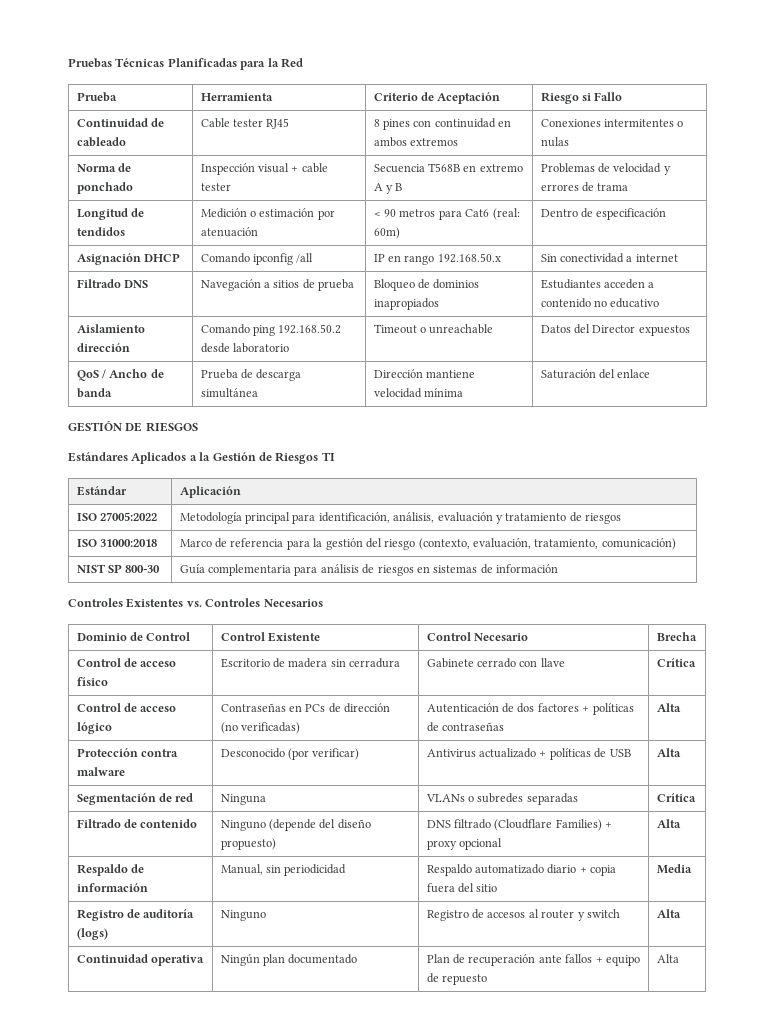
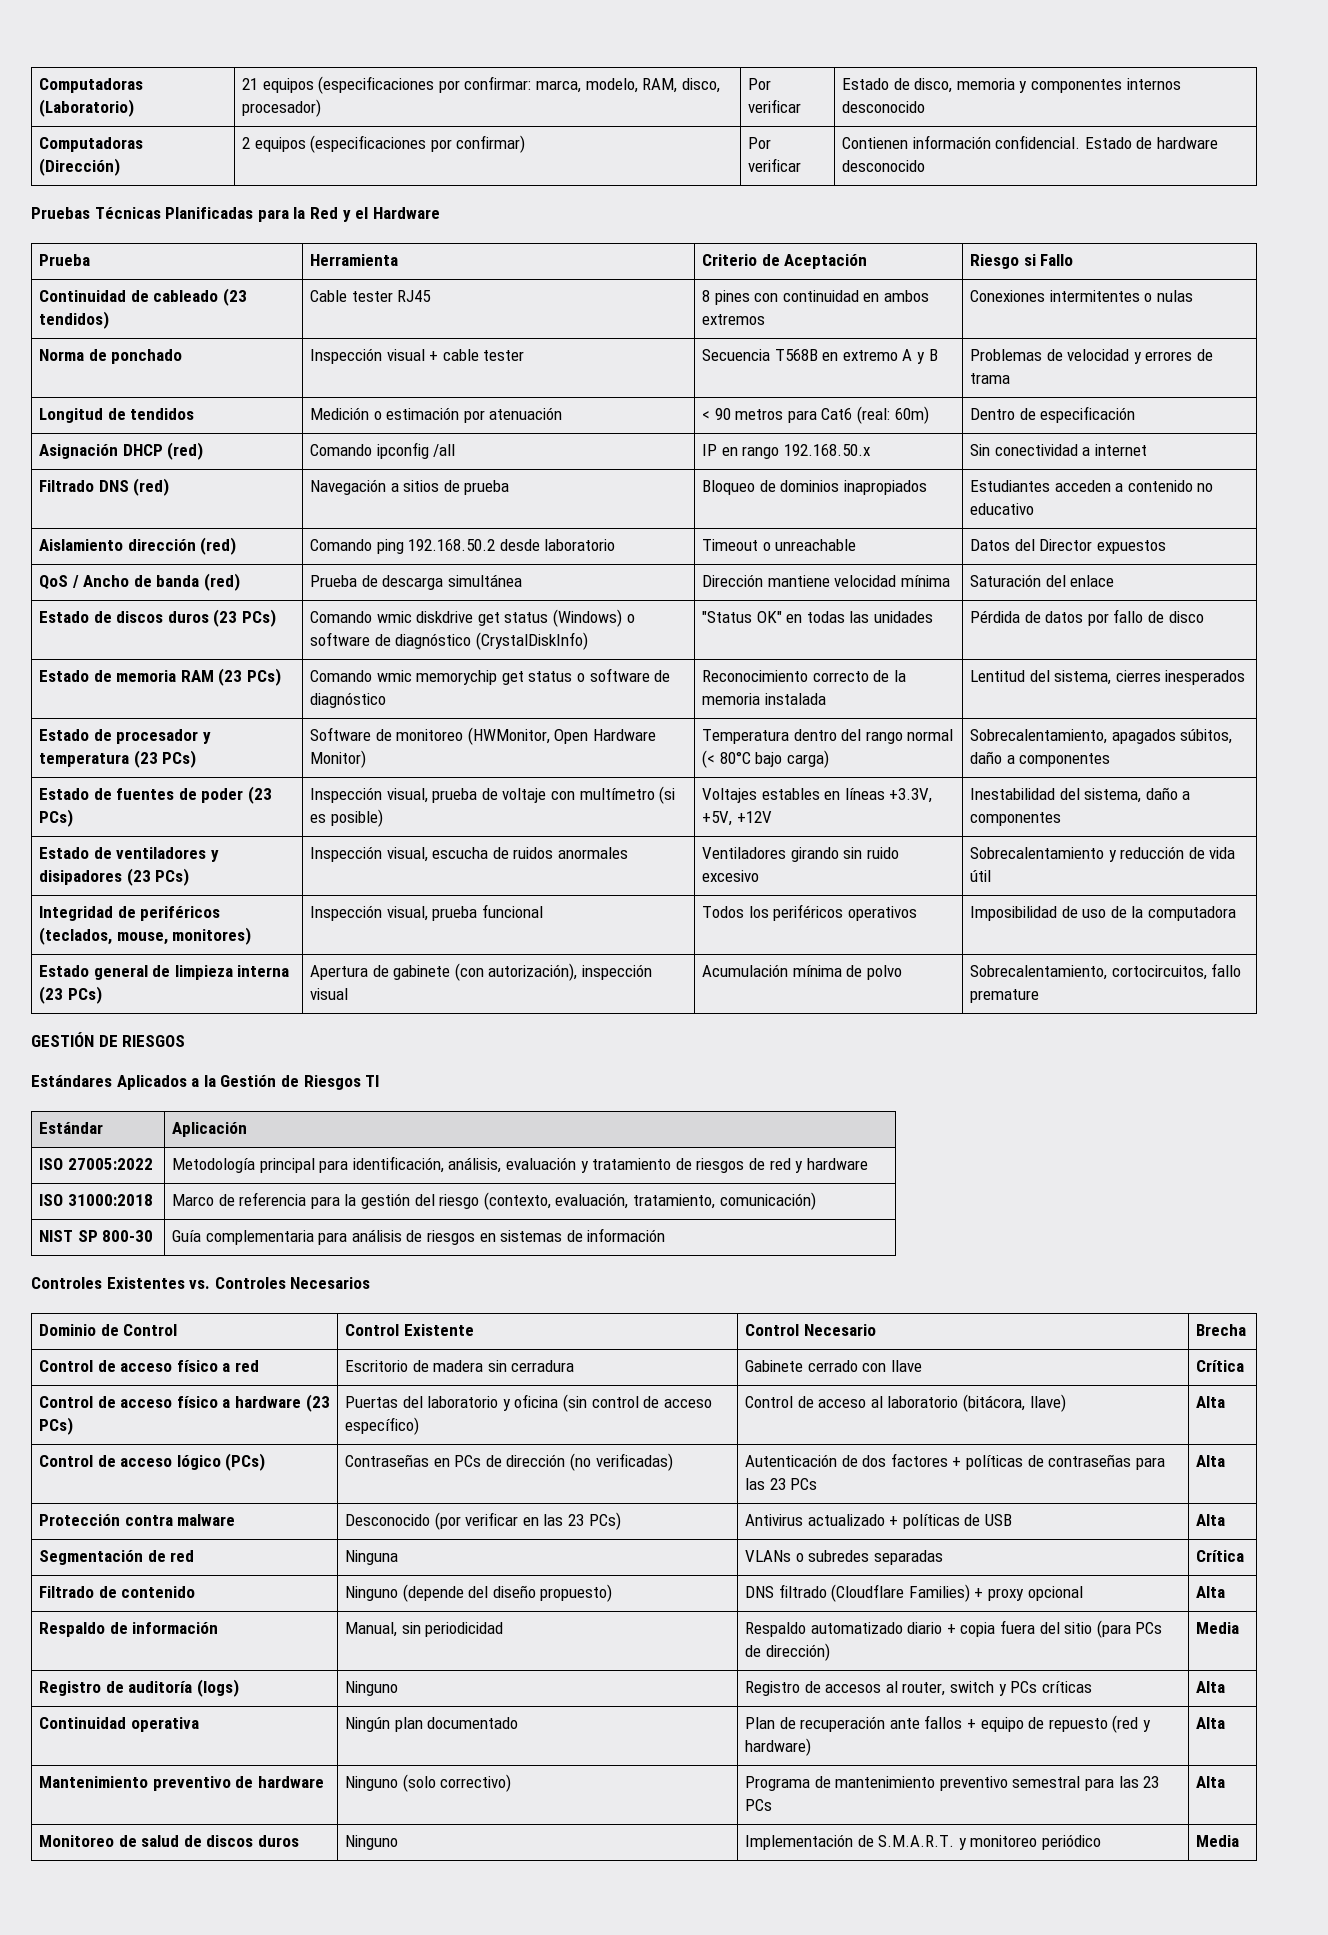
(68, 63) none -> [39,78,144,93] [39,99,135,117] [242,76,720,94] [242,99,322,117] [748,78,772,90] [748,99,802,113] [842,78,1181,93] [842,101,926,113] [39,137,144,152] [39,158,121,176] [242,135,526,153] [748,137,772,149] [748,158,802,172] [842,135,1218,149] [842,160,926,172] Computadoras (Laboratorio) | 21 equipos (especificaciones por confirmar: marca, modelo, RAM, disco, procesador) | Por verificar | Estado de disco, memoria y componentes internos desconocido // Computadoras (Dirección) | 2 equipos (especificaciones por confirmar) | Por verificar | Contienen información confidencial. Estado de hardware desconocido //
(303, 63) none -> [342,207,440,222] y el Hardware
(126, 142) none -> [222,288,247,306] [39,311,110,329] (23 tendidos)
(181, 257) none -> [167,442,204,460] (red)
(149, 284) none -> [133,478,170,496] (red)
(130, 347) none -> [200,537,237,555] (red)
(112, 393) none -> [203,573,240,591] (red)
(651, 373) none -> [39,609,276,627] [310,609,635,627] [310,632,588,650] [702,611,933,623] [970,609,1204,626] [39,668,281,686] [310,668,671,685] [310,692,387,708] [702,670,906,682] [702,693,826,705] [970,670,1246,685] [39,729,211,744] [39,750,197,768] [310,727,656,745] [310,750,367,768] [702,729,954,744] [702,750,829,768] [970,729,1233,744] [970,751,1111,767] [39,786,272,804] [39,809,74,827] [310,786,676,804] [310,809,383,827] [702,788,933,803] [702,811,772,826] [970,787,1191,803] [970,812,1062,826] [39,847,219,862] [39,868,190,886] [310,846,628,862] [702,847,899,862] [702,870,760,882] [970,846,1236,862] [970,870,992,882] [39,906,221,921] [39,927,252,945] [310,904,543,921] [702,904,917,921] [970,906,1236,921] [39,965,290,980] [39,986,102,1004] [310,963,652,981] [310,988,349,1000] [702,964,902,980] [970,963,1242,980] [970,989,1040,1003] // Estado de discos duros (23 PCs) | Comando wmic diskdrive get status (Windows) o software de diagnóstico (CrystalDiskInfo) | "Status OK" en todas las unidades | Pérdida de datos por fallo de disco // Estado de memoria RAM (23 PCs) | Comando wmic memorychip get status o software de diagnóstico | Reconocimiento correcto de la memoria instalada | Lentitud del sistema, cierres inesperados // Estado de procesador y temperatura (23 PCs) | Software de monitoreo (HWMonitor, Open Hardware Monitor) | Temperatura dentro del rango normal (< 80°C bajo carga) | Sobrecalentamiento, apagados súbitos, daño a componentes // Estado de fuentes de poder (23 PCs) | Inspección visual, prueba de voltaje con multímetro (si es posible) | Voltajes estables en líneas +3.3V, +5V, +12V | Inestabilidad del sistema, daño a componentes // Estado de ventiladores y disipadores (23 PCs) | Inspección visual, escucha de ruidos anormales | Ventiladores girando sin ruido excesivo | Sobrecalentamiento y reducción de vida útil // Integridad de periféricos (teclados, mouse, monitores) | Inspección visual, prueba funcional | Todos los periféricos operativos | Imposibilidad de uso de la computadora // Estado general de limpieza interna (23 PCs) | Apertura de gabinete (con autorización), inspección visual | Acumulación mínima de polvo | Sobrecalentamiento, cortocircuitos, fallo premature
(622, 518) none -> [748,1158,868,1173] de red y hardware
(108, 681) none -> [222,1360,259,1372] a red
(696, 662) none -> [39,1394,330,1412] [39,1417,74,1435] [345,1394,712,1412] [345,1417,420,1435] [745,1394,1066,1412] [1196,1396,1226,1408] // Control de acceso físico a hardware (23 PCs) | Puertas del laboratorio y oficina (sin control de acceso específico) | Control de acceso al laboratorio (bitácora, llave) | Alta
(112, 728) none -> [225,1453,266,1471] (PCs)
(505, 726) none -> [1135,1457,1165,1470] [745,1478,818,1490] para las 23 PCs
[312,748,360,760] verificar) -> [465,1512,621,1530] verificar en las 23 PCs)
(498, 888) none -> [1096,1620,1163,1638] [745,1643,830,1661] (para PCs de dirección)
[541,909,620,921] router y switch -> [902,1681,1092,1696] router, switch y PCs críticas
[656,954,679,963] | Alta -> [1112,1715,1151,1733] [745,1738,812,1756] [1196,1717,1226,1729] [39,1776,324,1791] [345,1774,512,1792] [745,1776,1160,1791] [745,1799,773,1811] [1196,1776,1226,1788] [39,1835,299,1847] [345,1835,399,1850] [745,1834,1101,1850] [1196,1835,1240,1847] (red y hardware) | Alta // Mantenimiento preventivo de hardware | Ninguno (solo correctivo) | Programa de mantenimiento preventivo semestral para las 23 PCs | Alta // Monitoreo de salud de discos duros | Ninguno | Implementación de S.M.A.R.T. y monitoreo periódico | Media

